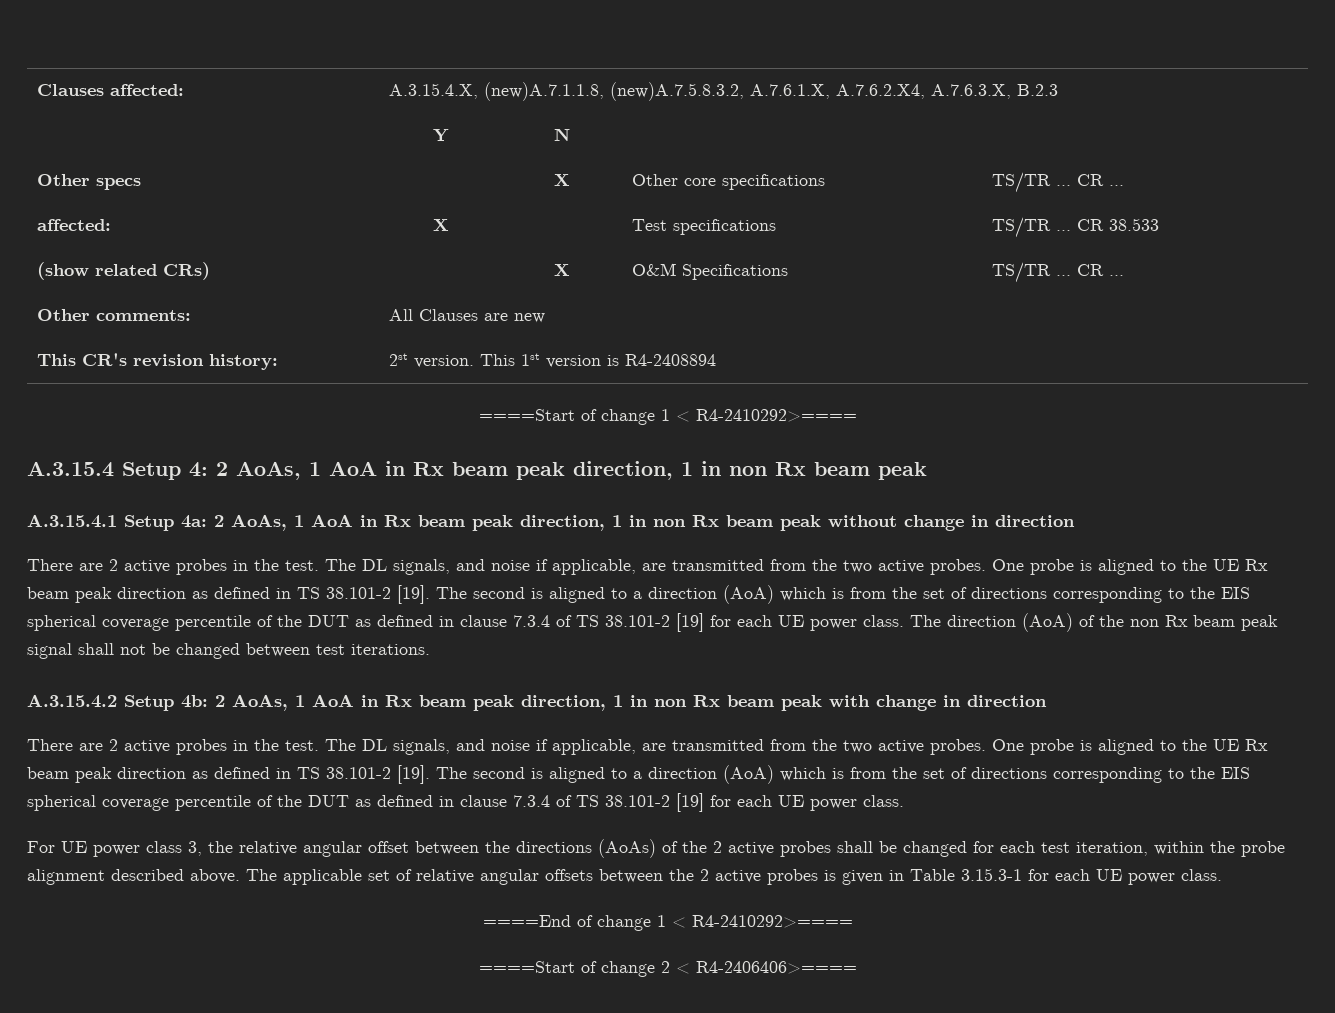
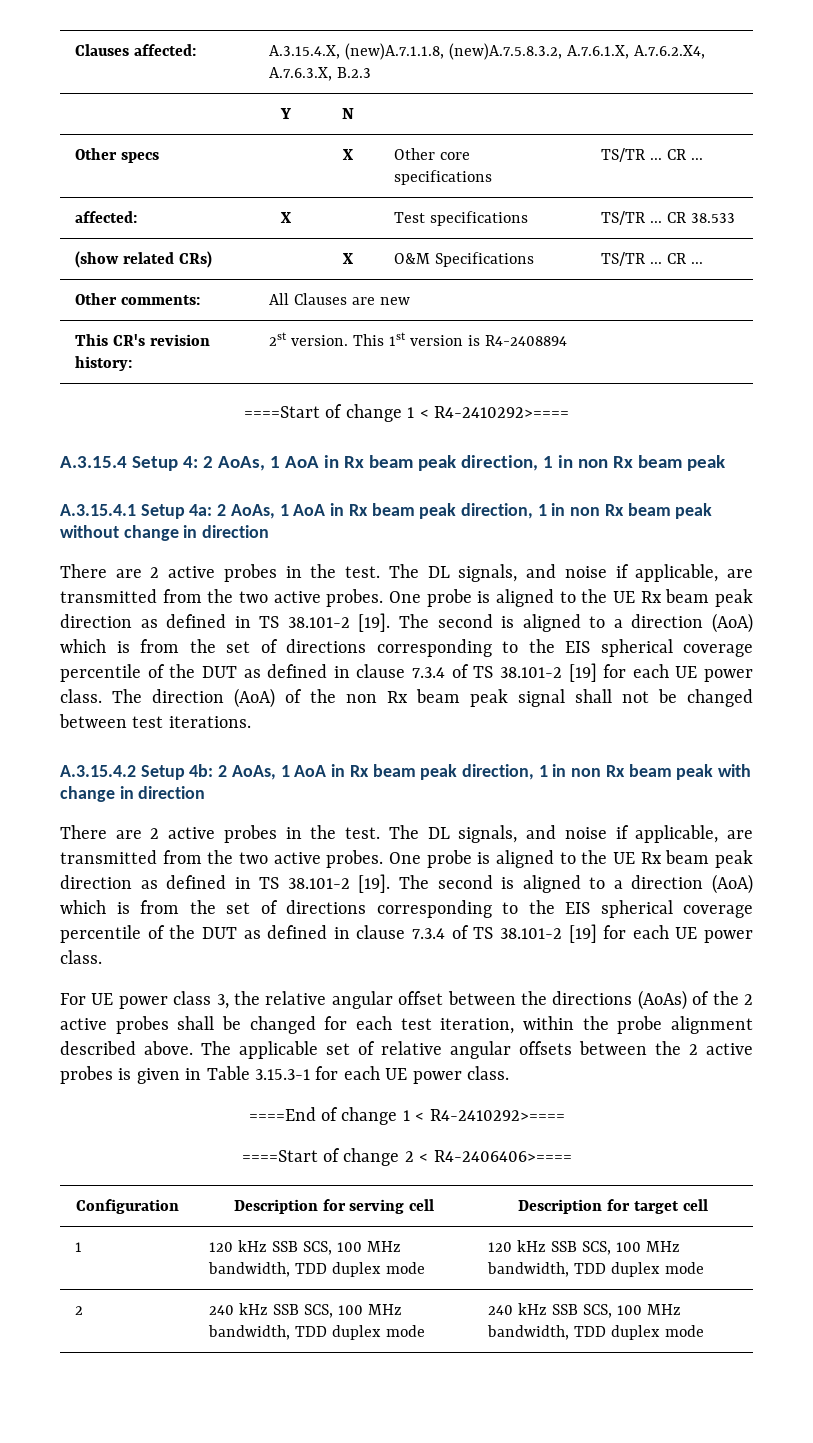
(857, 967) none -> [76,1199,179,1214] [233,1199,435,1214] [518,1199,708,1214] [75,1242,83,1252] [209,1240,401,1255] [208,1262,425,1277] [488,1240,680,1255] [487,1262,704,1277] [75,1306,84,1315] [209,1303,402,1318] [208,1325,425,1340] [488,1303,681,1318] [487,1325,704,1340] // Configuration | Description for serving cell | Description for target cell // 1 | 120 kHz SSB SCS, 100 MHz bandwidth, TDD duplex mode | 120 kHz SSB SCS, 100 MHz bandwidth, TDD duplex mode // 2 | 240 kHz SSB SCS, 100 MHz bandwidth, TDD duplex mode | 240 kHz SSB SCS, 100 MHz bandwidth, TDD duplex mode

